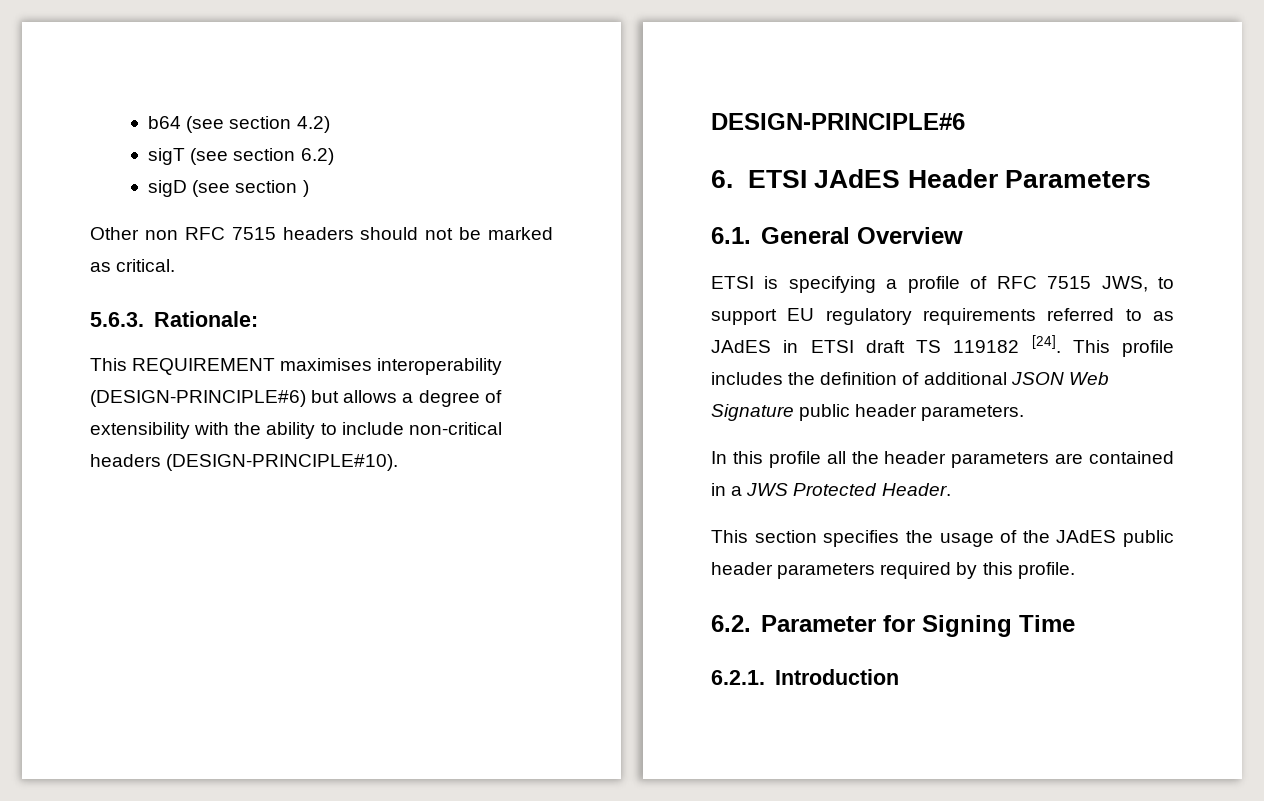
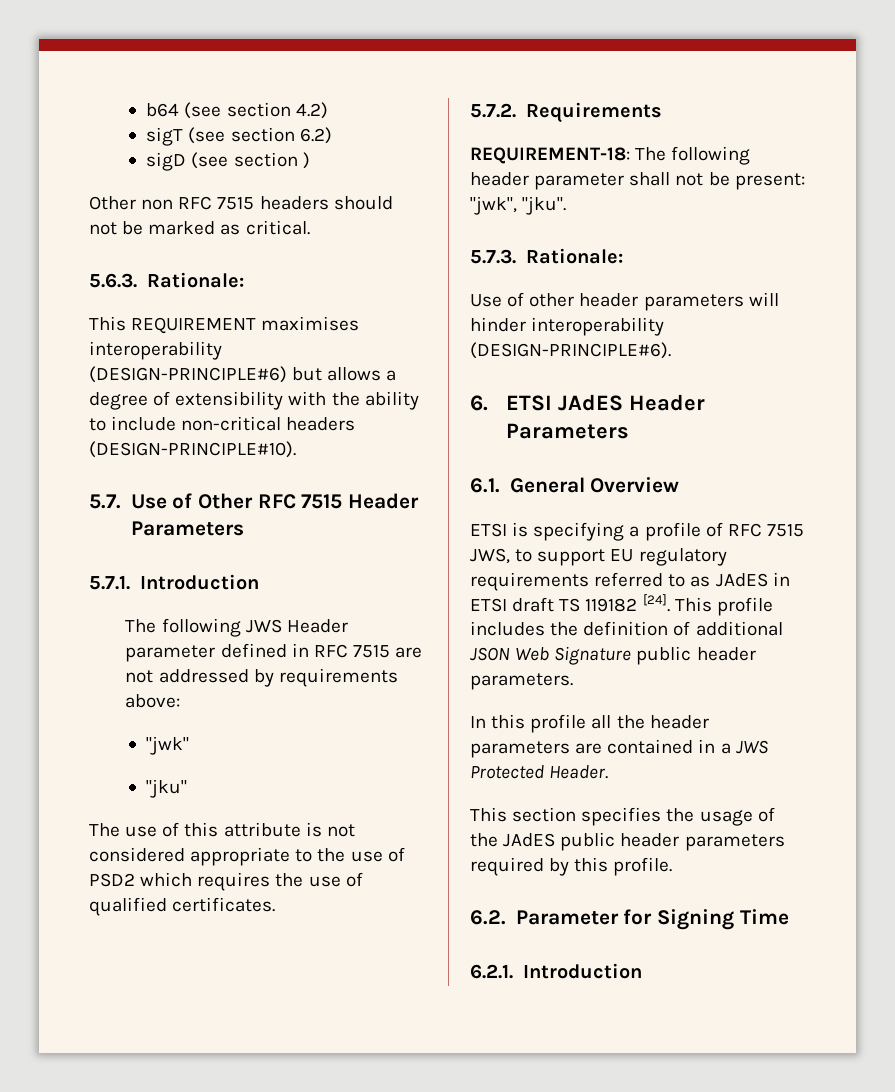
[711,113,965,130] DESIGN-PRINCIPLE#6 -> [89,493,419,509] [130,521,244,536] [89,574,259,590] [125,618,348,637] [125,643,423,662] [125,668,398,687] [125,694,181,708] [146,736,190,755] [146,779,188,798] [89,822,355,837] [89,847,405,866] [89,872,363,891] [89,897,276,916] [470,102,662,123] [470,146,751,165] [470,172,805,190] [470,196,567,215] [470,248,623,264] [470,292,779,311] [470,317,665,336] [470,342,671,359] 5.7. Use of Other RFC 7515 Header Parameters // 5.7.1. Introduction // The following JWS Header parameter defined in RFC 7515 are not addressed by requirements above: // "jwk" // "jku" // The use of this attribute is not considered appropriate to the use of PSD2 which requires the use of qualified certificates. // 5.7.2. Requirements // REQUIREMENT-18: The following header parameter shall not be present: "jwk", "jku". // 5.7.3. Rationale: // Use of other header parameters will hinder interoperability (DESIGN-PRINCIPLE#6).

